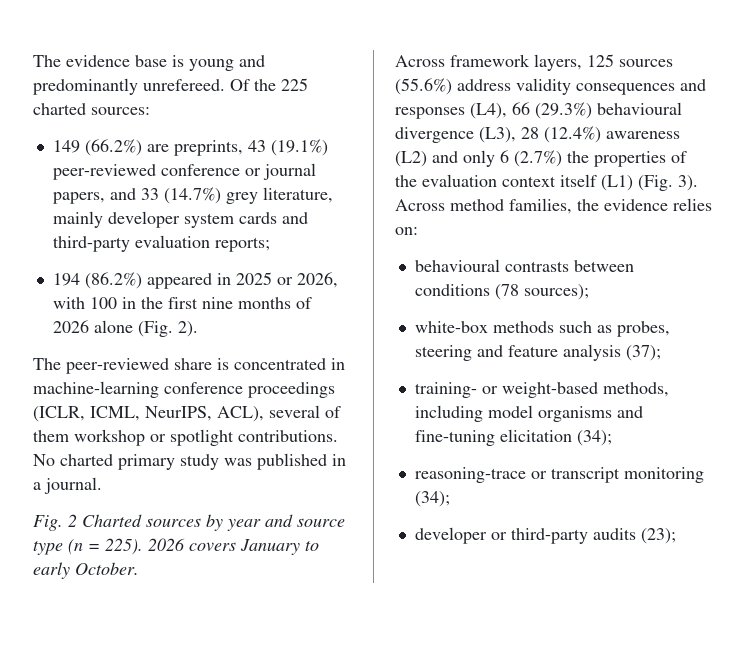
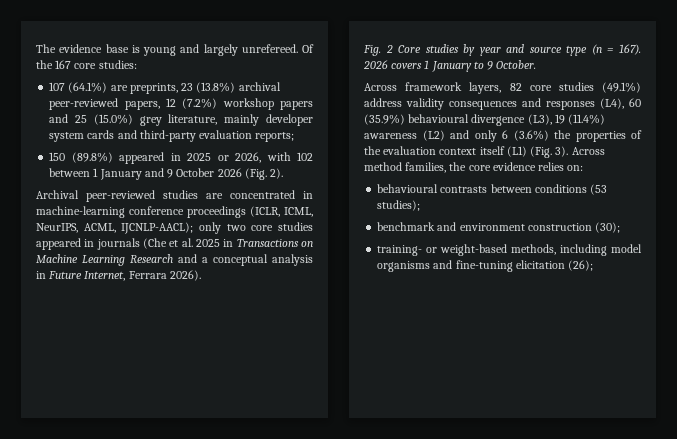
[33,78,138,95] predominantly -> [203,44,238,56] largely
[281,78,308,91] [33,103,150,115] [52,139,328,156] [52,163,316,180] [52,187,221,204] 225 charted sources: // 149 (66.2%) are preprints, 43 (19.1%) peer-reviewed conference or journal papers, and 33 (14.7%) -> [55,60,137,69] [49,82,281,94] [49,98,314,110] [49,114,133,125] 167 core studies: // 107 (64.1%) are preprints, 23 (13.8%) archival peer-reviewed papers, 12 (7.2%) workshop papers and 25 (15.0%)
[52,272,142,289] 194 (86.2%) -> [49,152,113,163] 150 (89.8%)
[89,297,312,309] [52,320,198,337] [33,358,229,374] 100 in the first nine months of 2026 alone (Fig. 2). // The peer-reviewed share is -> [297,152,313,161] [49,168,284,180] [36,190,223,202] 102 between 1 January and 9 October 2026 (Fig. 2). // Archival peer-reviewed studies are
[217,405,341,422] [33,429,338,446] [33,453,346,470] [33,477,102,494] ACL), several of them workshop or spotlight contributions. No charted primary study was published in a journal. -> [83,222,313,234] [36,238,314,250] [36,254,313,266] [36,270,201,281] ACML, IJCNLP-AACL); only two core studies appeared in journals (Che et al. 2025 in Transactions on Machine Learning Research and a conceptual analysis in Future Internet, Ferrara 2026).
[82,514,201,527] Charted sources -> [398,44,459,53] Core studies
[105,538,143,555] 225). -> [619,44,641,55] 167).
(236, 546) none -> [424,60,430,69] 1
[33,562,70,579] early -> [487,61,494,70] 9
[587,54,673,67] [395,78,452,95] 125 sources (55.6%) -> [509,82,641,93] 82 core studies (49.1%)
[512,102,592,119] 66 (29.3%) -> [629,98,641,107] [364,114,405,125] 60 (35.9%)
[521,126,601,143] 28 (12.4%) -> [554,114,606,125] 19 (11.4%)
[514,150,562,167] (2.7%) -> [513,130,549,141] (3.6%)
(599, 205) none -> [468,165,491,171] core
[494,284,589,300] [414,321,670,337] [414,344,661,361] (78 sources); // white-box methods such as probes, steering and feature analysis (37); -> [590,184,608,195] [377,200,421,211] [377,222,621,233] (53 studies); // benchmark and environment construction (30);
[576,430,612,446] [414,467,704,483] [414,491,450,507] [414,527,676,544] (34); // reasoning-trace or transcript monitoring (34); // developer or third-party audits (23); -> [568,260,594,271] (26);

